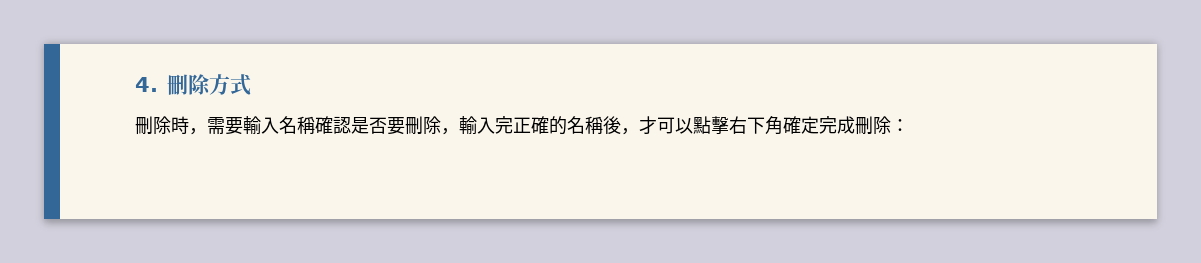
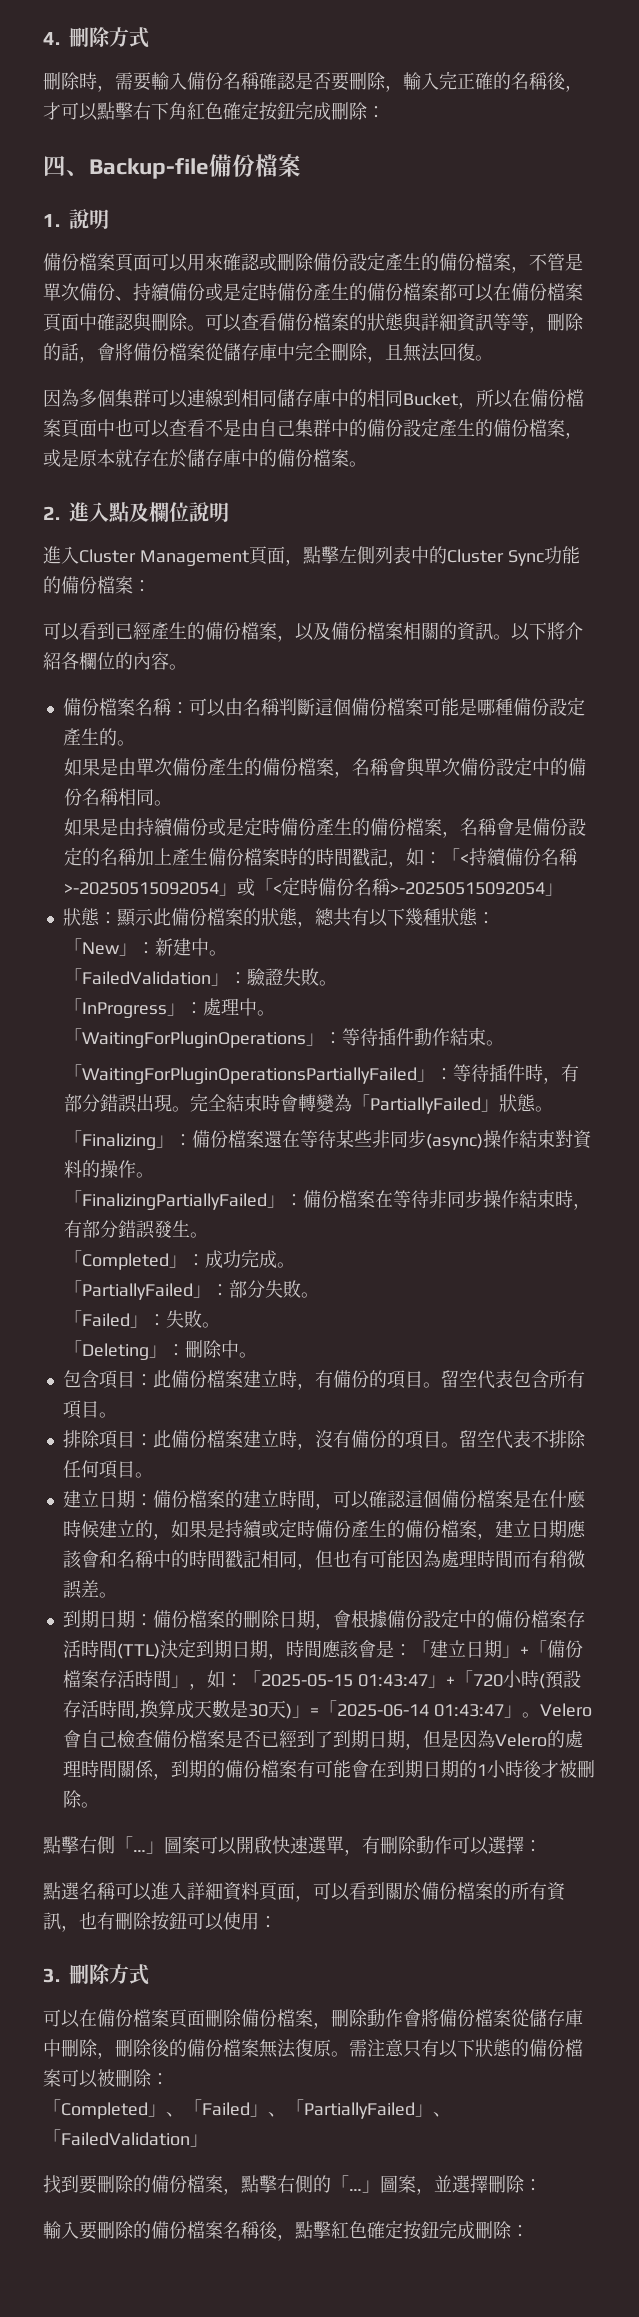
(279, 125) none -> [187,72,223,90] 備份
[783,116,909,135] 確定完成刪除： -> [187,101,385,121] [43,154,301,179] [43,208,109,229] [43,252,583,273] [43,282,583,302] [43,312,584,333] [43,342,493,363] [43,389,584,409] [43,418,583,439] [43,449,367,468] [43,501,229,523] [43,546,580,566] [43,576,151,594] [43,622,583,642] [43,652,187,670] [62,697,585,717] [62,728,135,746] [63,757,586,778] [63,788,172,806] [63,817,586,838] [63,847,578,868] [63,877,563,896] [62,908,495,928] [63,938,227,956] [63,968,337,987] [63,998,275,1018] [63,1028,504,1048] [63,1064,579,1084] [63,1093,553,1114] [63,1130,592,1150] [63,1160,154,1178] [63,1190,591,1210] [63,1220,208,1239] [63,1249,295,1270] [63,1280,319,1300] [63,1310,220,1328] [63,1340,257,1360] [62,1370,585,1390] [62,1400,117,1419] [62,1430,586,1450] [62,1460,153,1479] [62,1490,585,1510] [62,1519,586,1540] [62,1550,585,1570] [62,1580,117,1599] [62,1609,585,1630] [62,1639,583,1660] [62,1670,581,1690] [62,1700,592,1719] [62,1730,583,1750] [62,1760,595,1780] [62,1790,99,1808] [43,1836,542,1856] [43,1882,566,1902] [43,1912,277,1932] [43,1964,149,1985] [43,2009,583,2029] [43,2039,583,2059] [43,2069,169,2088] [43,2099,451,2119] [43,2129,208,2147] [43,2175,542,2195] [43,2220,529,2241] 紅色確定按鈕完成刪除： // 四、Backup-file備份檔案 // 1.說明 // 備份檔案頁面可以用來確認或刪除備份設定產生的備份檔案，不管是單次備份、持續備份或是定時備份產生的備份檔案都可以在備份檔案頁面中確認與刪除。可以查看備份檔案的狀態與詳細資訊等等，刪除的話，會將備份檔案從儲存庫中完全刪除，且無法回復。 // 因為多個集群可以連線到相同儲存庫中的相同Bucket，所以在備份檔案頁面中也可以查看不是由自己集群中的備份設定產生的備份檔案，或是原本就存在於儲存庫中的備份檔案。 // 2.進入點及欄位說明 // 進入Cluster Management頁面，點擊左側列表中的Cluster Sync功能的備份檔案： // 可以看到已經產生的備份檔案，以及備份檔案相關的資訊。以下將介紹各欄位的內容。 // 備份檔案名稱：可以由名稱判斷這個備份檔案可能是哪種備份設定產生的。 // 如果是由單次備份產生的備份檔案，名稱會與單次備份設定中的備份名稱相同。 // 如果是由持續備份或是定時備份產生的備份檔案，名稱會是備份設定的名稱加上產生備份檔案時的時間戳記，如：「<持續備份名稱>-20250515092054」或「<定時備份名稱>-20250515092054」 // 狀態：顯示此備份檔案的狀態，總共有以下幾種狀態： // 「New」：新建中。 // 「FailedValidation」：驗證失敗。 // 「InProgress」：處理中。 // 「WaitingForPluginOperations」：等待插件動作結束。 // 「WaitingForPluginOperationsPartiallyFailed」：等待插件時，有部分錯誤出現。完全結束時會轉變為「PartiallyFailed」狀態。 // 「Finalizing」：備份檔案還在等待某些非同步(async)操作結束對資料的操作。 // 「FinalizingPartiallyFailed」：備份檔案在等待非同步操作結束時，有部分錯誤發生。 // 「Completed」：成功完成。 // 「PartiallyFailed」：部分失敗。 // 「Failed」：失敗。 // 「Deleting」：刪除中。 // 包含項目：此備份檔案建立時，有備份的項目。留空代表包含所有項目。 // 排除項目：此備份檔案建立時，沒有備份的項目。留空代表不排除任何項目。 // 建立日期：備份檔案的建立時間，可以確認這個備份檔案是在什麼時候建立的，如果是持續或定時備份產生的備份檔案，建立日期應該會和名稱中的時間戳記相同，但也有可能因為處理時間而有稍微誤差。 // 到期日期：備份檔案的刪除日期，會根據備份設定中的備份檔案存活時間(TTL)決定到期日期，時間應該會是：「建立日期」+「備份檔案存活時間」，如：「2025-05-15 01:43:47」+「720小時(預設存活時間,換算成天數是30天)」=「2025-06-14 01:43:47」。Velero會自己檢查備份檔案是否已經到了到期日期，但是因為Velero的處理時間關係，到期的備份檔案有可能會在到期日期的1小時後才被刪除。 // 點擊右側「…」圖案可以開啟快速選單，有刪除動作可以選擇： // 點選名稱可以進入詳細資料頁面，可以看到關於備份檔案的所有資訊，也有刪除按鈕可以使用： // 3.刪除方式 // 可以在備份檔案頁面刪除備份檔案，刪除動作會將備份檔案從儲存庫中刪除，刪除後的備份檔案無法復原。需注意只有以下狀態的備份檔案可以被刪除： // 「Completed」、「Failed」、「PartiallyFailed」、「FailedValidation」 // 找到要刪除的備份檔案，點擊右側的「…」圖案，並選擇刪除： // 輸入要刪除的備份檔案名稱後，點擊紅色確定按鈕完成刪除：

